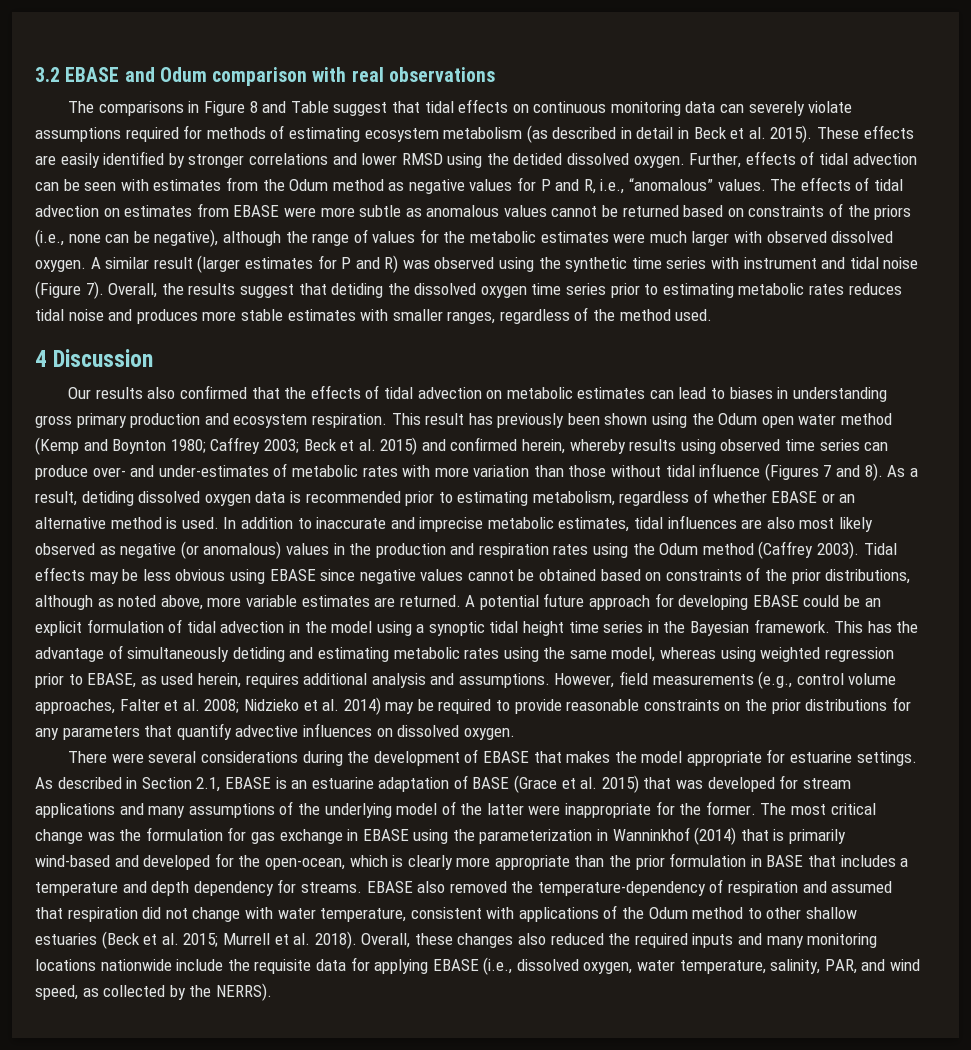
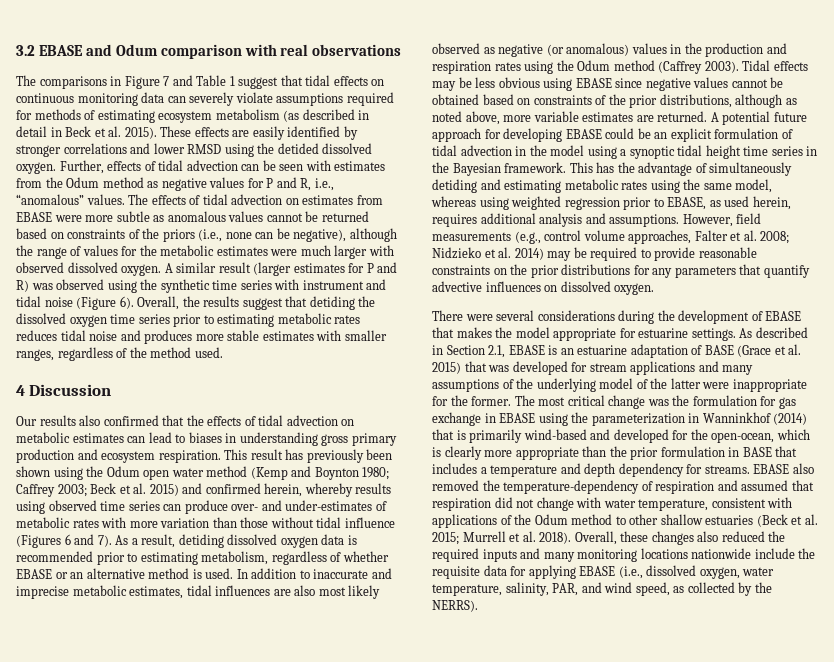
[249,101,258,113] 8 -> [163,76,170,86] 7
(329, 107) none -> [229,76,235,86] 1
[85,281,104,299] 7). -> [119,296,134,309] 6).
[823,463,883,481] 7 and 8). -> [64,534,112,547] 6 and 7).

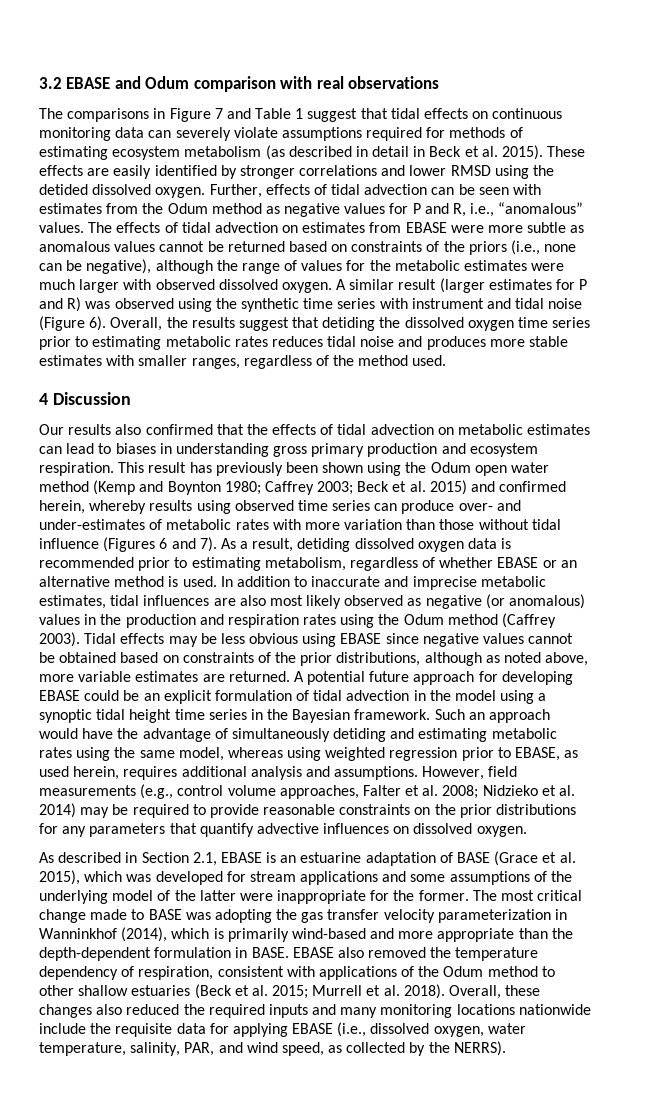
[569,162,615,173] This has -> [434,709,551,723] [39,728,114,739] Such an approach would have
[432,310,802,324] [432,327,736,341] There were several considerations during the development of EBASE that makes the model appropriate for estuarine settings. -> (527, 831) none
[432,361,487,374] 2015) that -> [39,870,123,885] 2015), which
[722,365,754,375] many -> [410,874,446,882] some
[647,395,796,409] [432,412,589,426] was the formulation for gas exchange in EBASE using the -> [90,909,435,923] made to BASE was adopting the gas transfer velocity
[773,413,808,425] [432,429,454,440] (2014) that -> [121,927,210,942] (2014), which
[613,429,810,443] [432,446,482,460] developed for the open-ocean, which is clearly -> (395, 933) none
[630,447,659,460] prior -> [39,947,151,961] depth-dependent
[742,446,798,457] [432,463,814,477] [432,480,814,494] [432,497,709,511] BASE that includes a temperature and depth dependency for streams. EBASE also removed the temperature-dependency of respiration and assumed that respiration did not change with water temperature, -> [251,947,539,961] [39,966,214,980] BASE. EBASE also removed the temperature dependency of respiration,

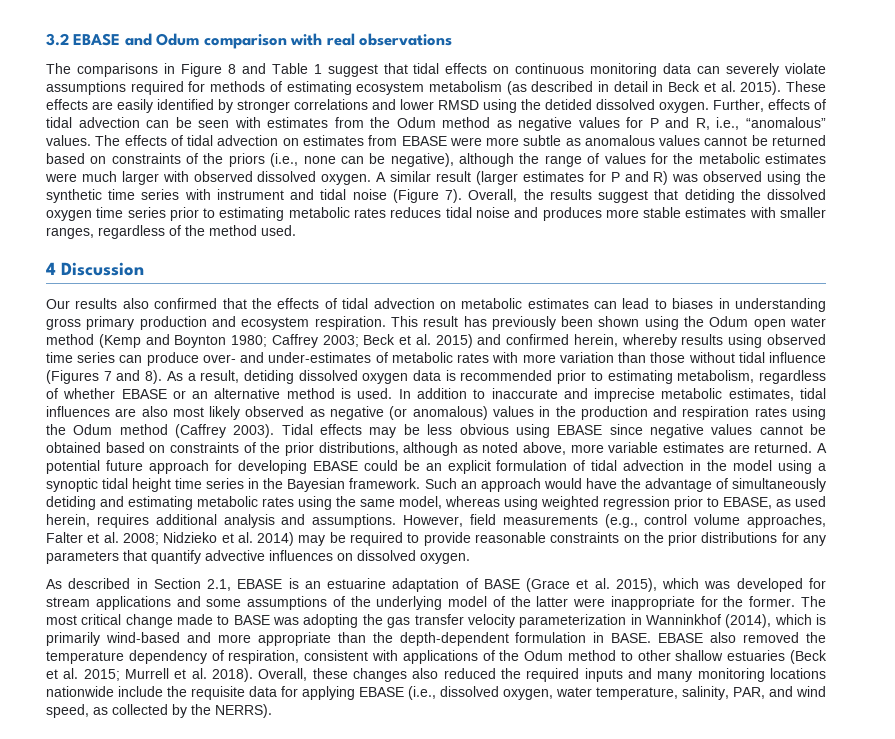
[214,108,223,119] 7 -> [227,64,236,74] 8
[89,316,107,331] 6). -> [445,189,463,203] 7).
[159,537,217,552] 6 and 7). -> [103,370,163,384] 7 and 8).

